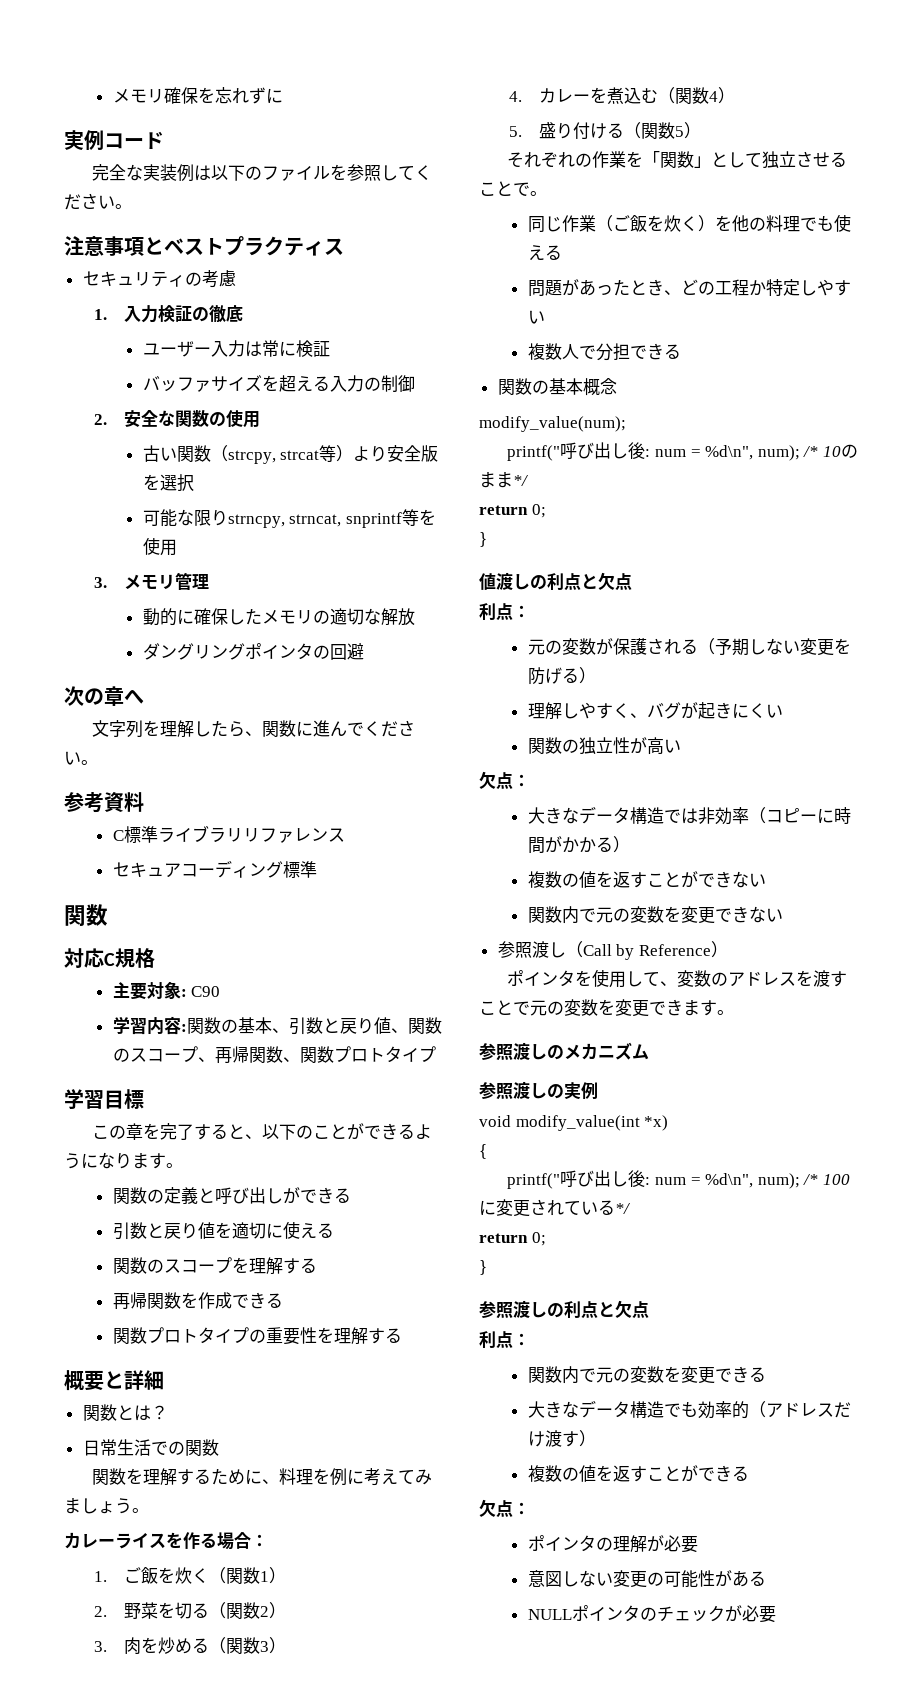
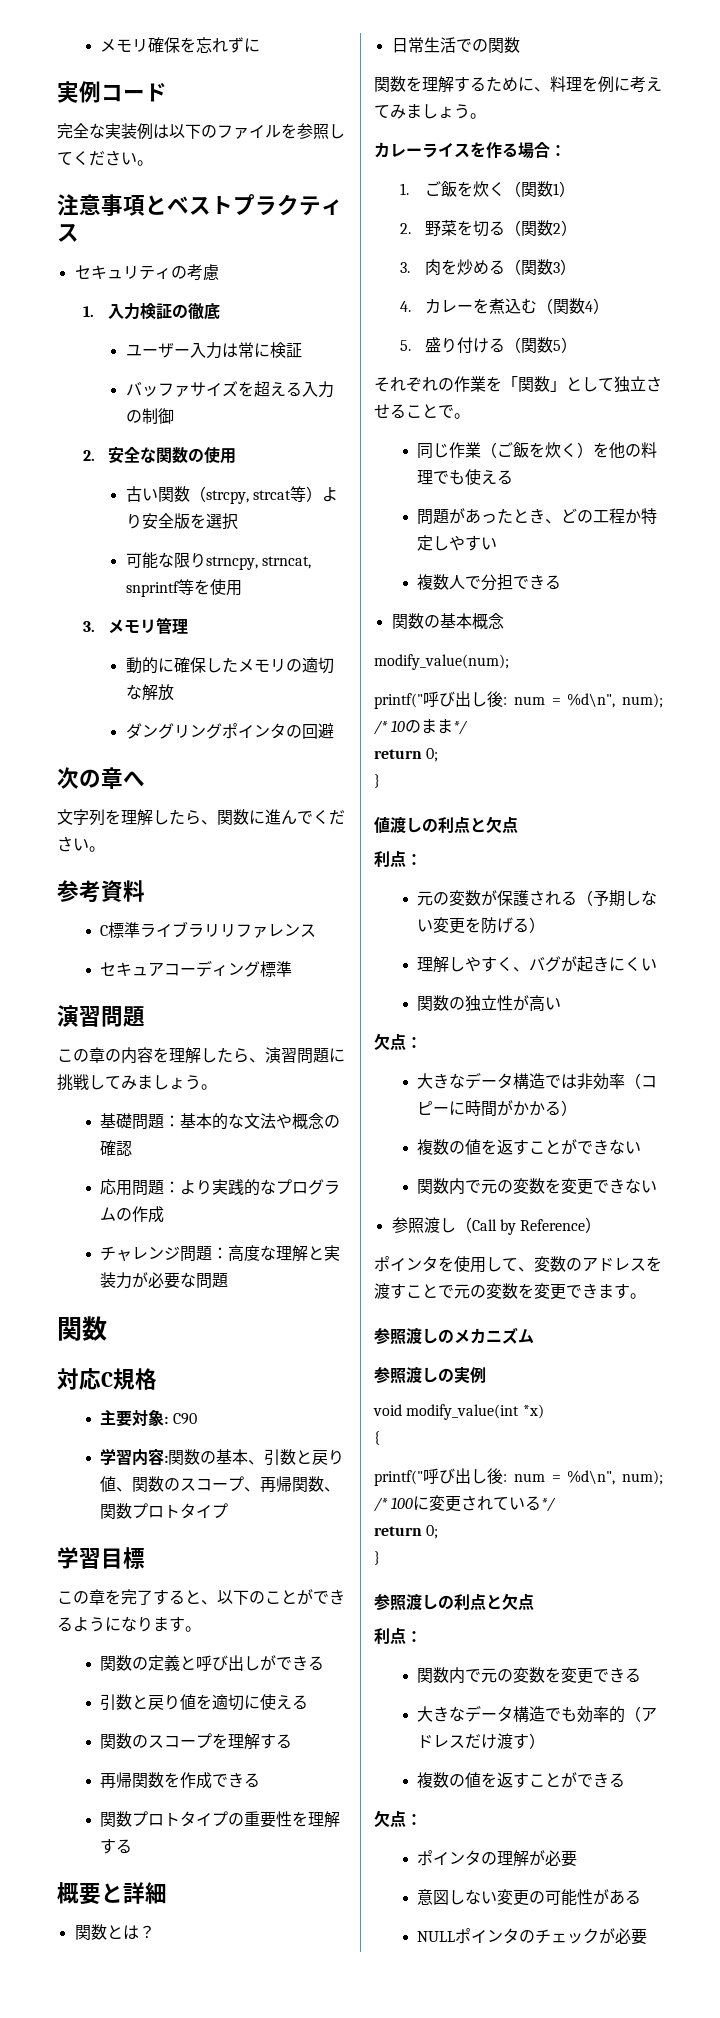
(317, 869) none -> [57,1005,145,1027] [57,1047,345,1064] [57,1074,217,1091] [100,1113,341,1130] [100,1140,133,1156] [100,1179,341,1196] [100,1206,165,1223] [100,1245,341,1262] [100,1272,229,1289] // 演習問題 // この章の内容を理解したら、演習問題に挑戦してみましょう。 // 基礎問題：基本的な文法や概念の確認 // 応用問題：より実践的なプログラムの作成 // チャレンジ問題：高度な理解と実装力が必要な問題

